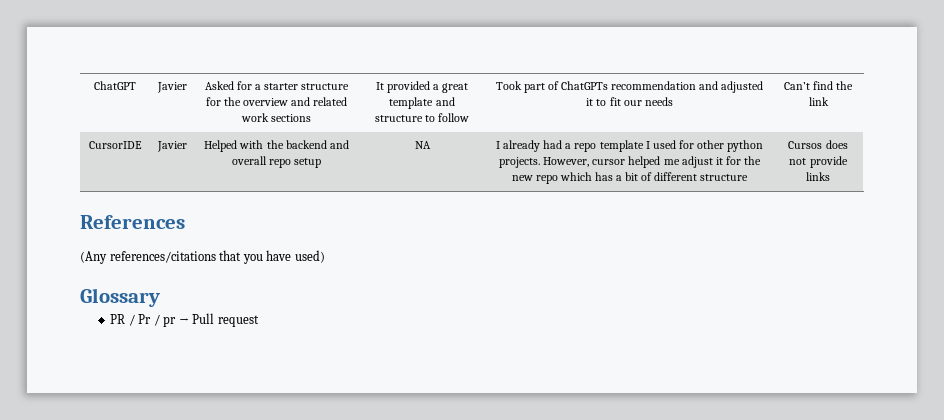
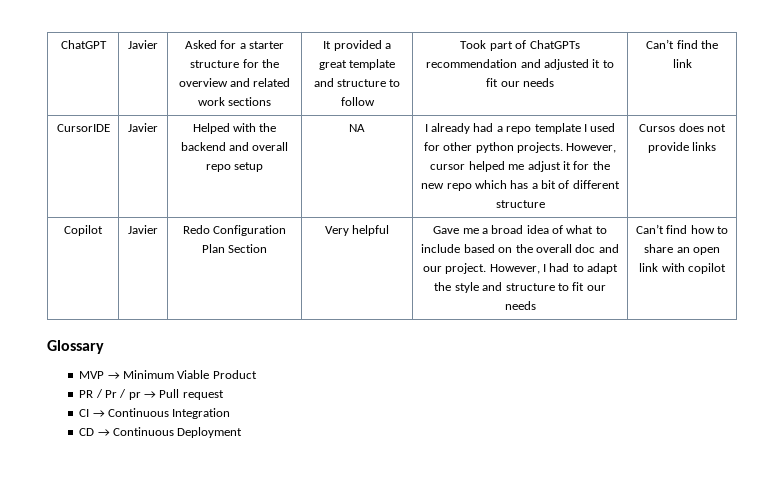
[80,215,185,229] [80,250,325,264] [80,288,160,307] // References // (Any references/citations that you have used) // Glossary -> [64,225,103,236] [128,225,158,234] [182,225,287,236] [201,244,268,253] [324,225,390,236] [433,225,607,234] [421,244,619,253] [422,263,619,274] [434,282,606,293] [504,301,536,310] [635,224,729,234] [644,244,720,255] [639,263,726,274] [47,340,104,354] [79,370,257,379] // Copilot | Javier | Redo Configuration Plan Section | Very helpful | Gave me a broad idea of what to include based on the overall doc and our project. However, I had to adapt the style and structure to fit our needs | Can’t find how to share an open link with copilot // Glossary // MVP → Minimum Viable Product
(259, 321) none -> [79,408,231,419] [79,427,243,438] // CI → Continuous Integration // CD → Continuous Deployment

